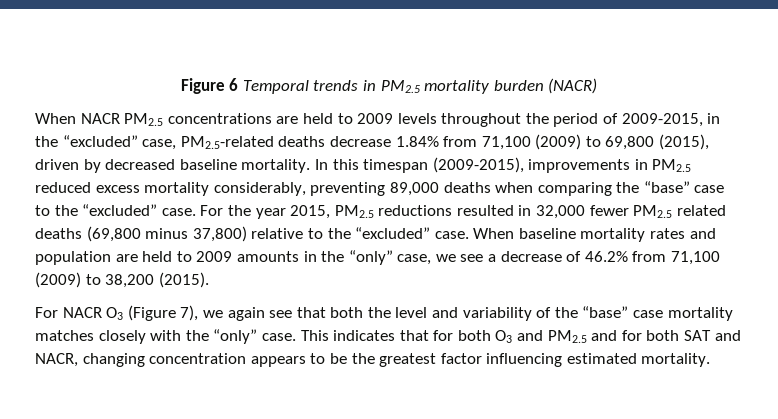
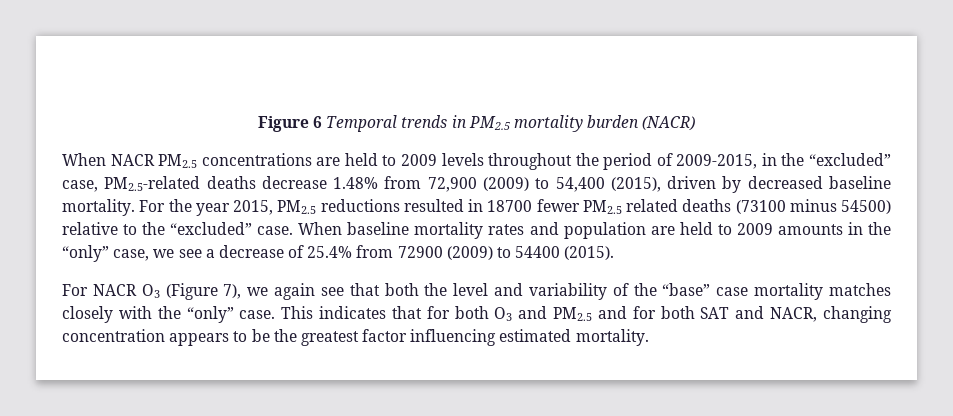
[395,134,655,150] 1.84% from 71,100 (2009) to 69,800 -> [333,176,605,192] 1.48% from 72,900 (2009) to 54,400
[314,157,692,173] [35,181,725,196] [35,204,196,216] In this timespan (2009-2015), improvements in PM2.5 reduced excess mortality considerably, preventing 89,000 deaths when comparing the “base” case to the “excluded” case. -> (135, 207) none
[536,205,586,219] 32,000 -> [487,200,533,212] 18700
[86,226,247,242] (69,800 minus 37,800) -> [735,199,891,214] (73100 minus 54500)
[584,251,721,265] [35,272,155,288] 46.2% from 71,100 (2009) to 38,200 -> [307,245,561,260] 25.4% from 72900 (2009) to 54400

